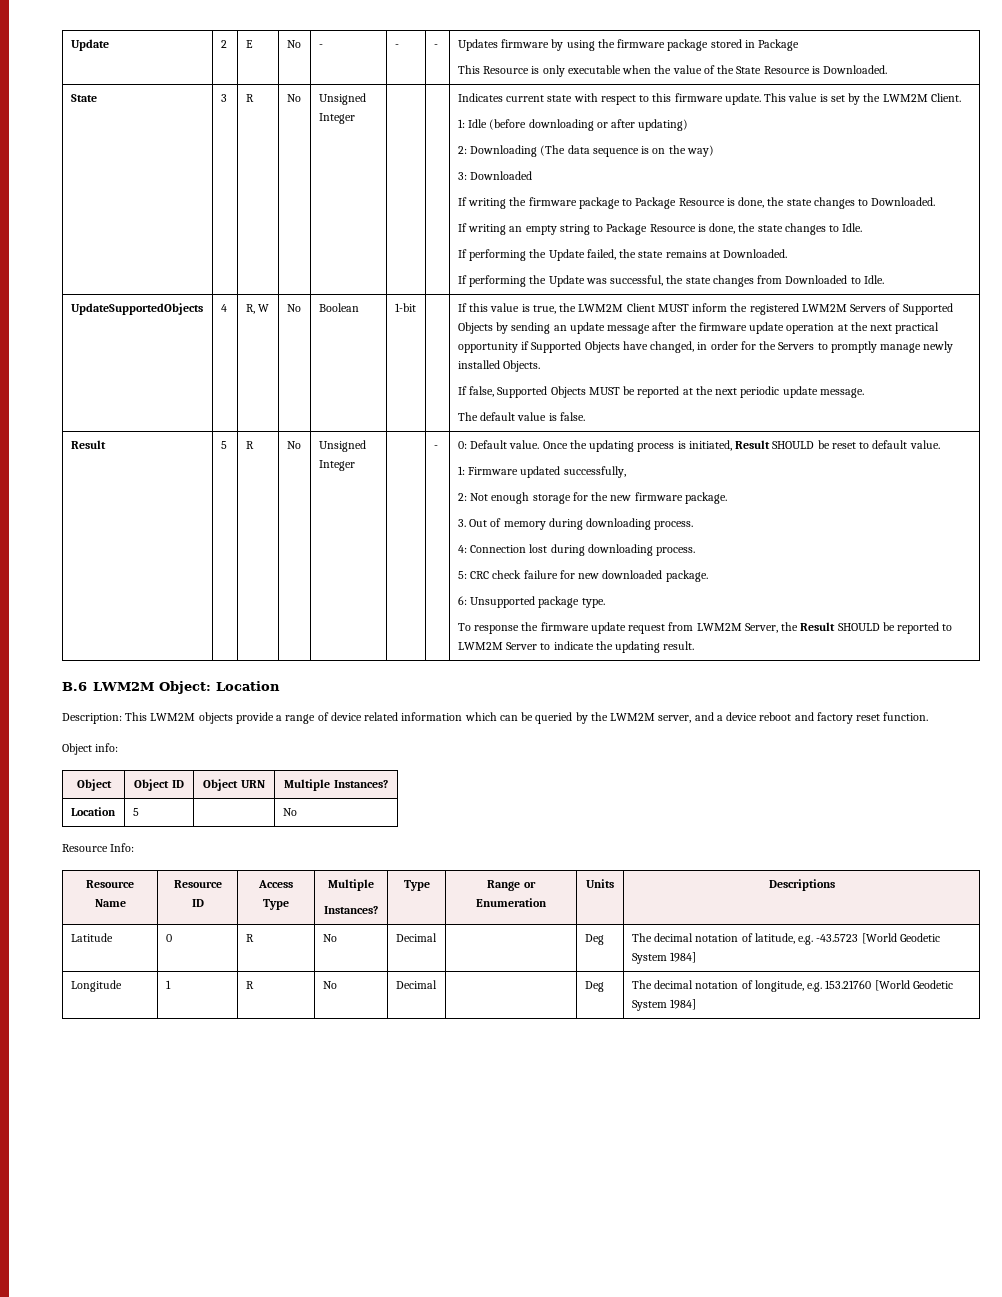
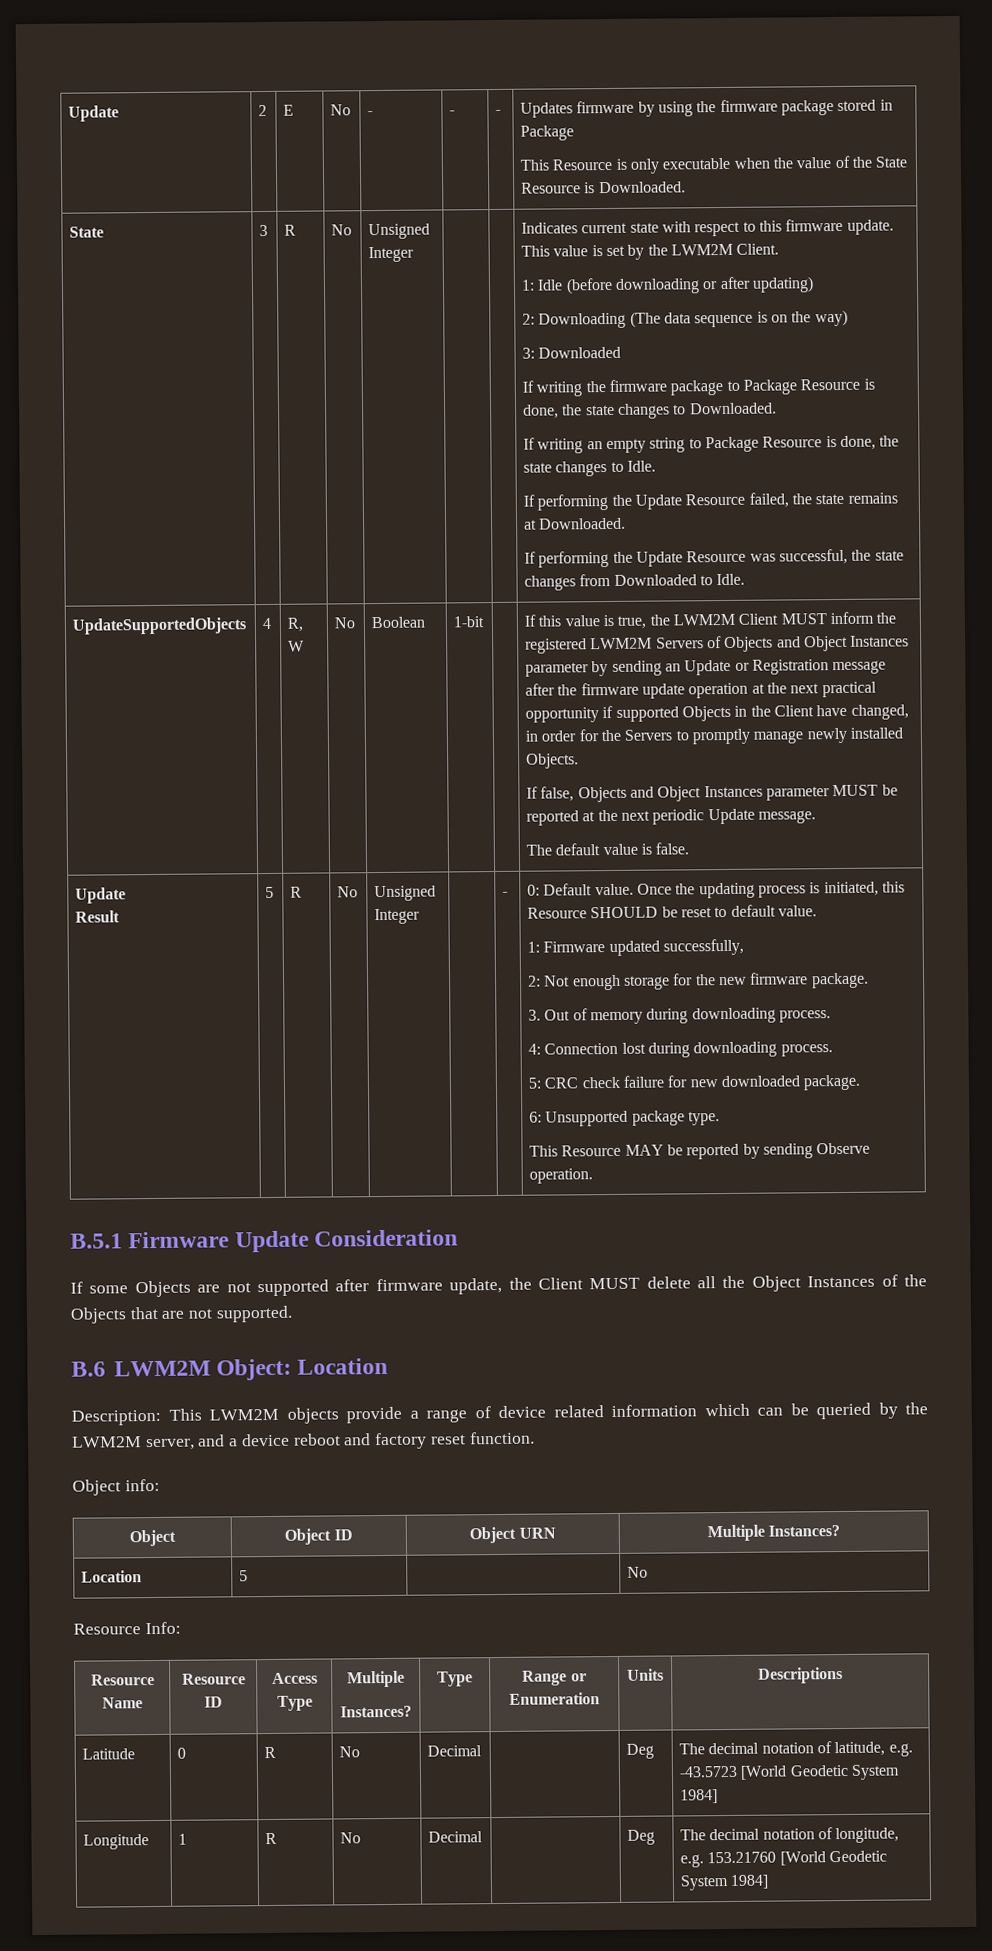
(585, 255) none -> [685,493,746,506] Resource
(585, 281) none -> [686,550,747,563] Resource
[902,303,953,315] [457,322,605,334] Supported Objects by sending an update -> [724,635,910,652] [525,659,830,677] Objects and Object Instances parameter by sending an Update or Registration
[531,341,620,353] Supported Objects -> [615,705,815,722] supported Objects in the Client
[497,386,586,398] Supported Objects -> [577,785,831,803] Objects and Object Instances parameter
[782,386,818,398] update -> [707,808,755,825] Update
(585, 416) none -> [75,887,127,904] Update //
[735,440,771,449] Result -> [881,881,905,893] [527,907,588,919] this Resource
[457,622,953,634] [457,641,695,653] To response the firmware update request from LWM2M Server, the Result SHOULD be reported to LWM2M Server to indicate the updating result. -> [529,1142,871,1160] [529,1168,594,1184] [70,1229,459,1253] [70,1274,928,1298] [70,1305,293,1324] This Resource MAY be reported by sending Observe operation. // B.5.1 Firmware Update Consideration // If some Objects are not supported after firmware update, the Client MUST delete all the Object Instances of the Objects that are not supported.

